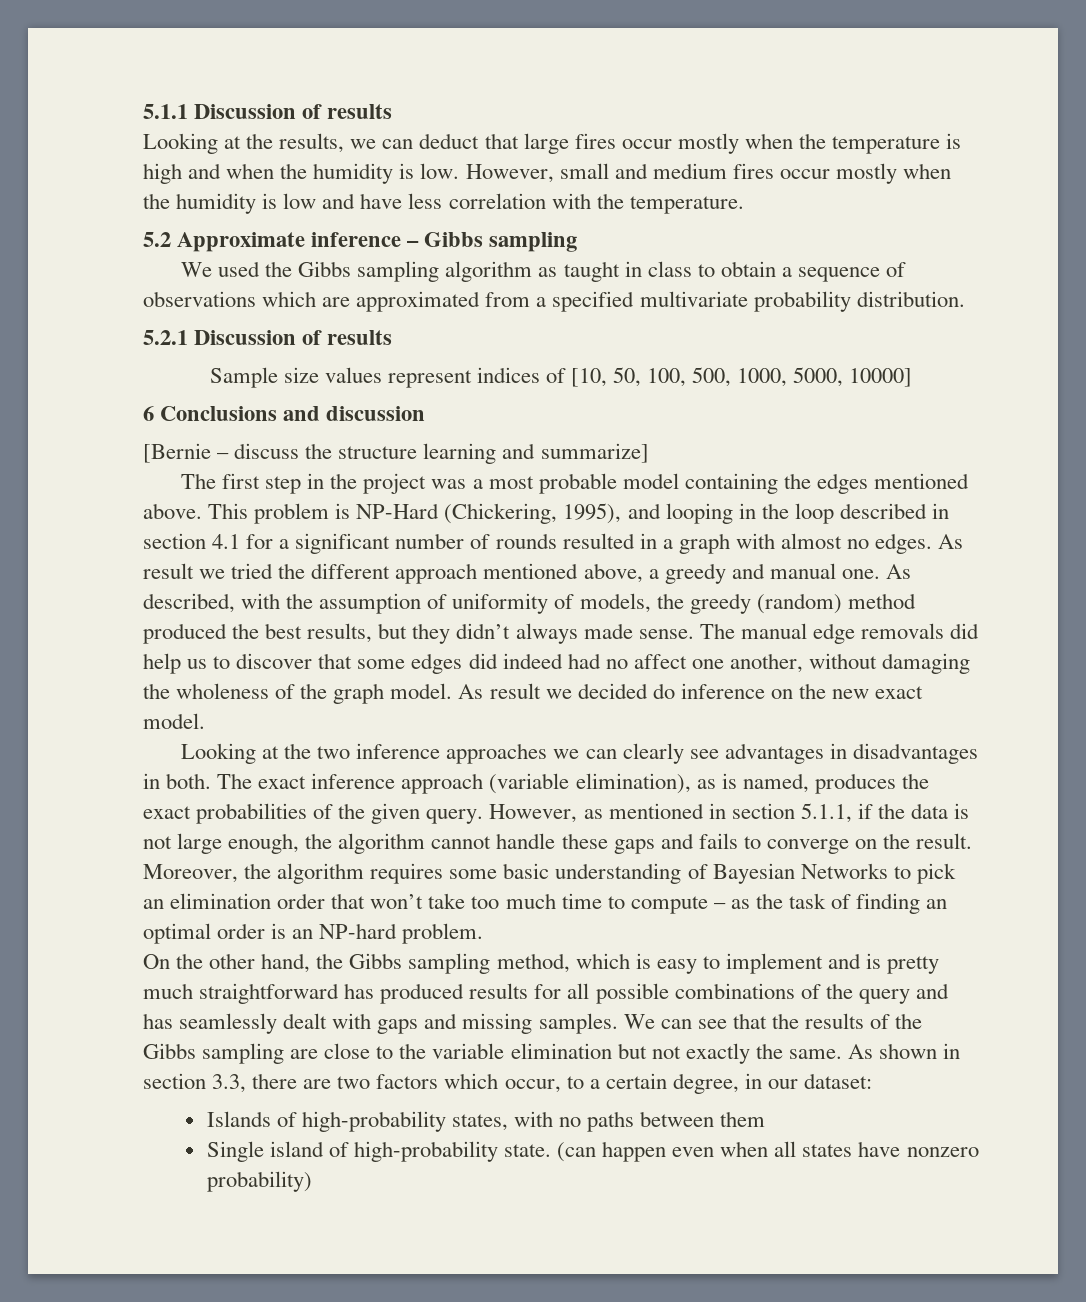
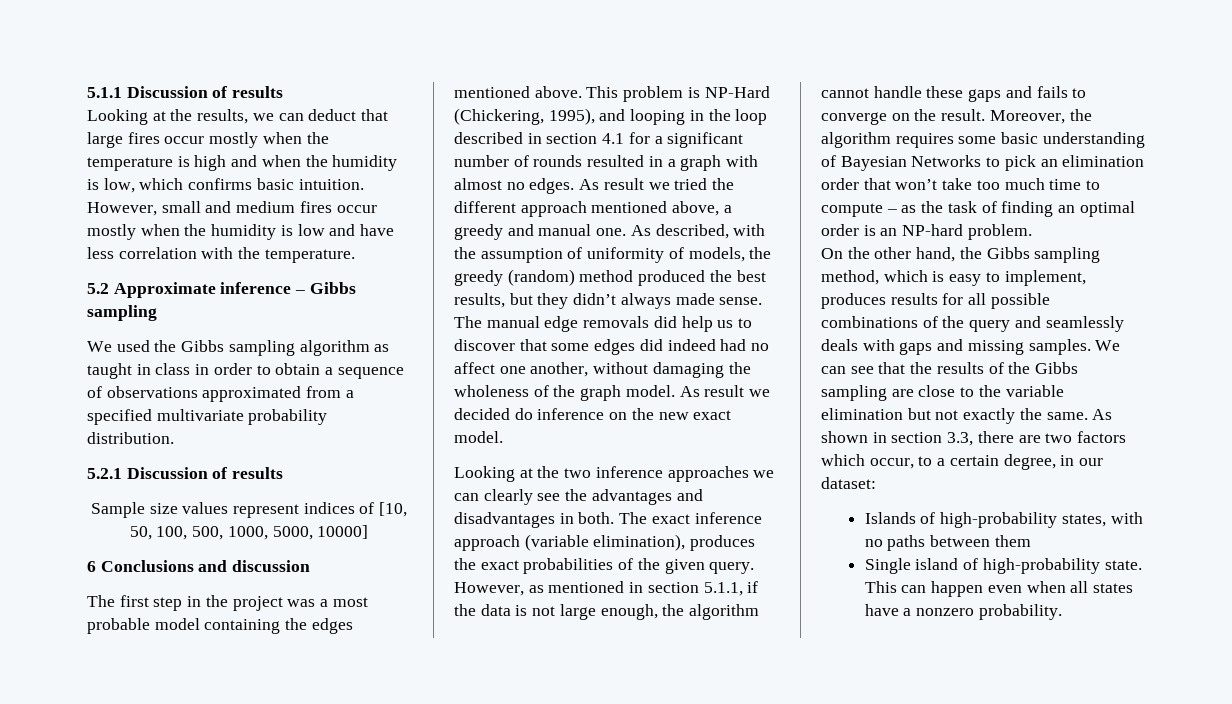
[420,163,460,179] low. -> [103,178,364,193] low, which confirms basic intuition.
(692, 269) none -> [195,363,252,375] in order
[262,291,351,307] which are -> (198, 392) none
[143,443,649,464] // [Bernie – discuss the structure learning and summarize] -> (311, 566) none
[724,743,847,764] advantages in -> [565,489,703,505] the advantages and
[696,773,809,793] as is named, -> (686, 542) none
[725,953,940,974] [143,983,465,1004] implement and is pretty much straightforward has produced -> [1004,270,1086,286] [821,293,886,309] implement, produces
[143,1013,328,1034] has seamlessly dealt -> [1045,316,1124,332] [821,339,858,351] seamlessly deals
[557,1142,597,1162] (can -> [864,581,927,593] This can
[906,1147,979,1157] [206,1171,312,1192] nonzero probability) -> [903,604,1062,620] a nonzero probability.

